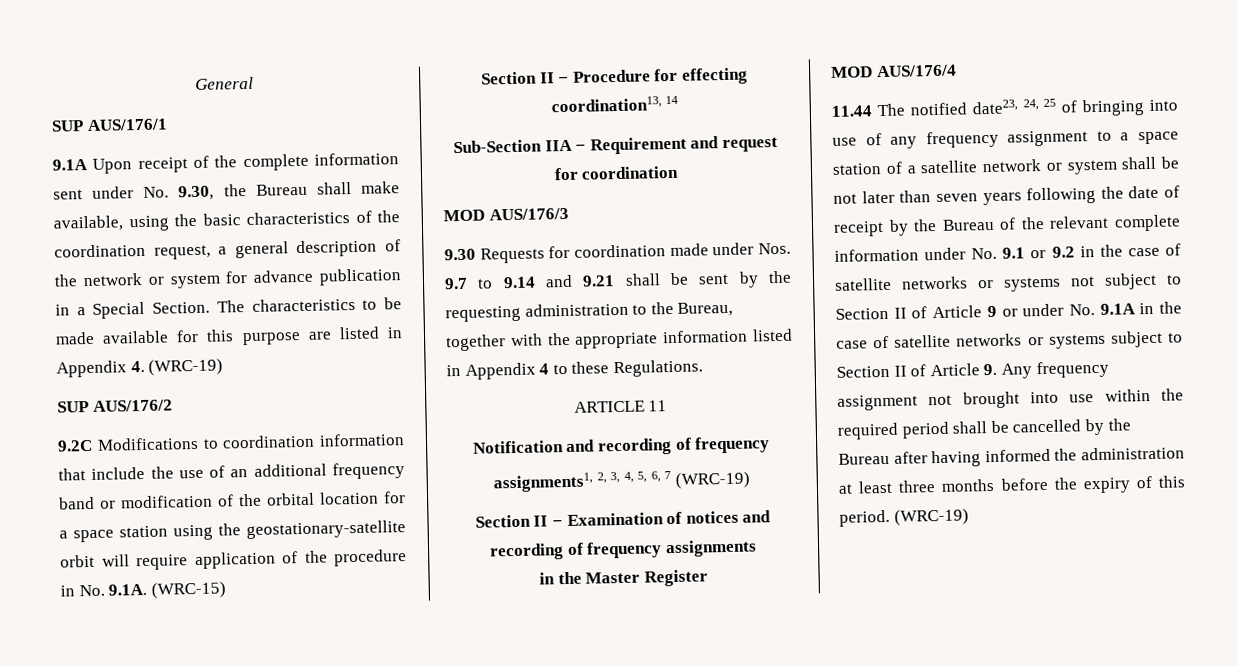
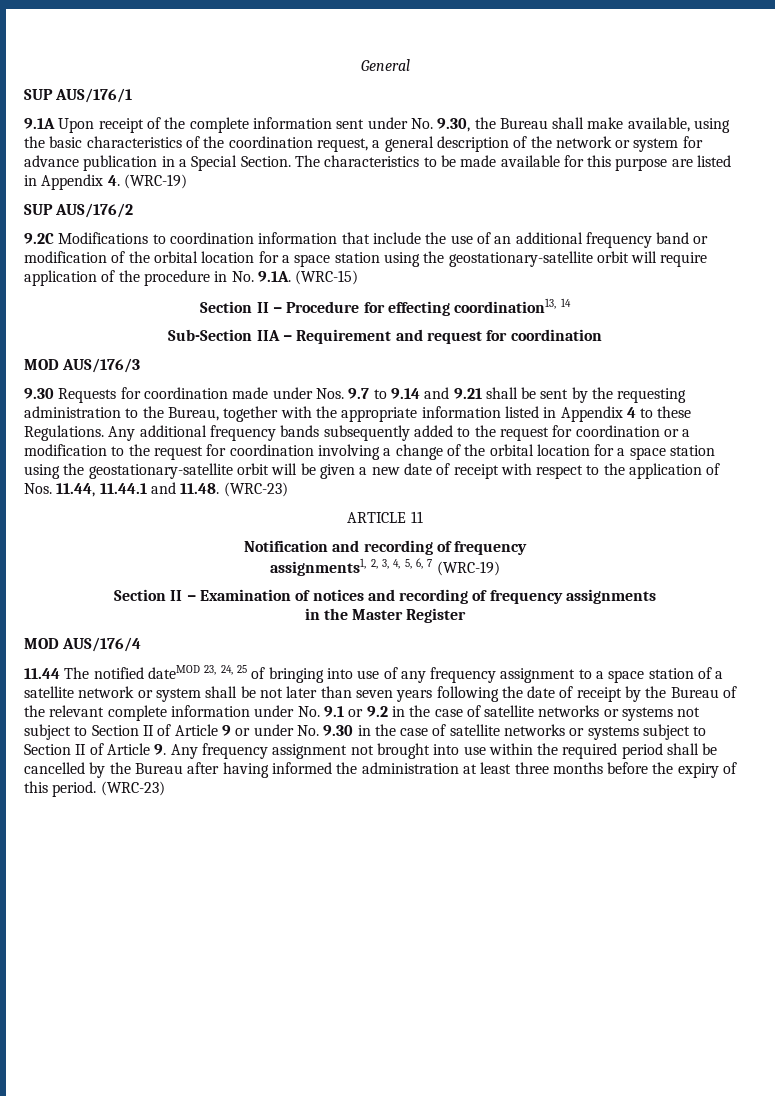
(703, 368) none -> [108,425,691,441] [24,444,716,460] [24,463,721,479] [24,482,288,497] Any additional frequency bands subsequently added to the request for coordination or a modification to the request for coordination involving a change of the orbital location for a space station using the geostationary-satellite orbit will be given a new date of receipt with respect to the application of Nos. 11.44, 11.44.1 and 11.48. (WRC-23)
[971,99,1018,115] date23, -> [147,665,217,679] dateMOD 23,
[1099,303,1136,315] 9.1A -> [323,725,354,736] 9.30
[893,508,969,526] (WRC-19) -> [100,781,165,796] (WRC-23)

